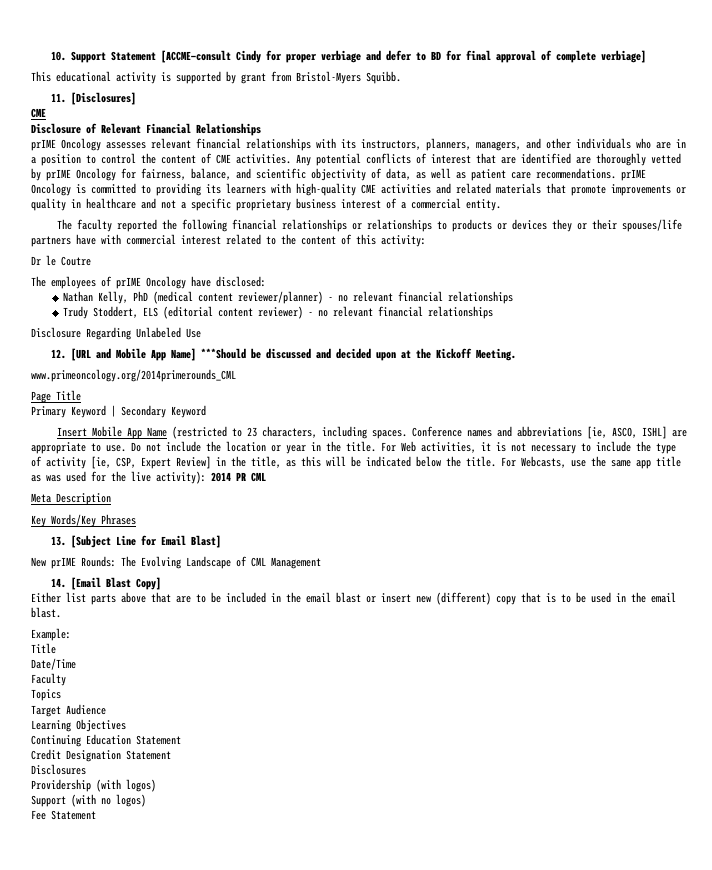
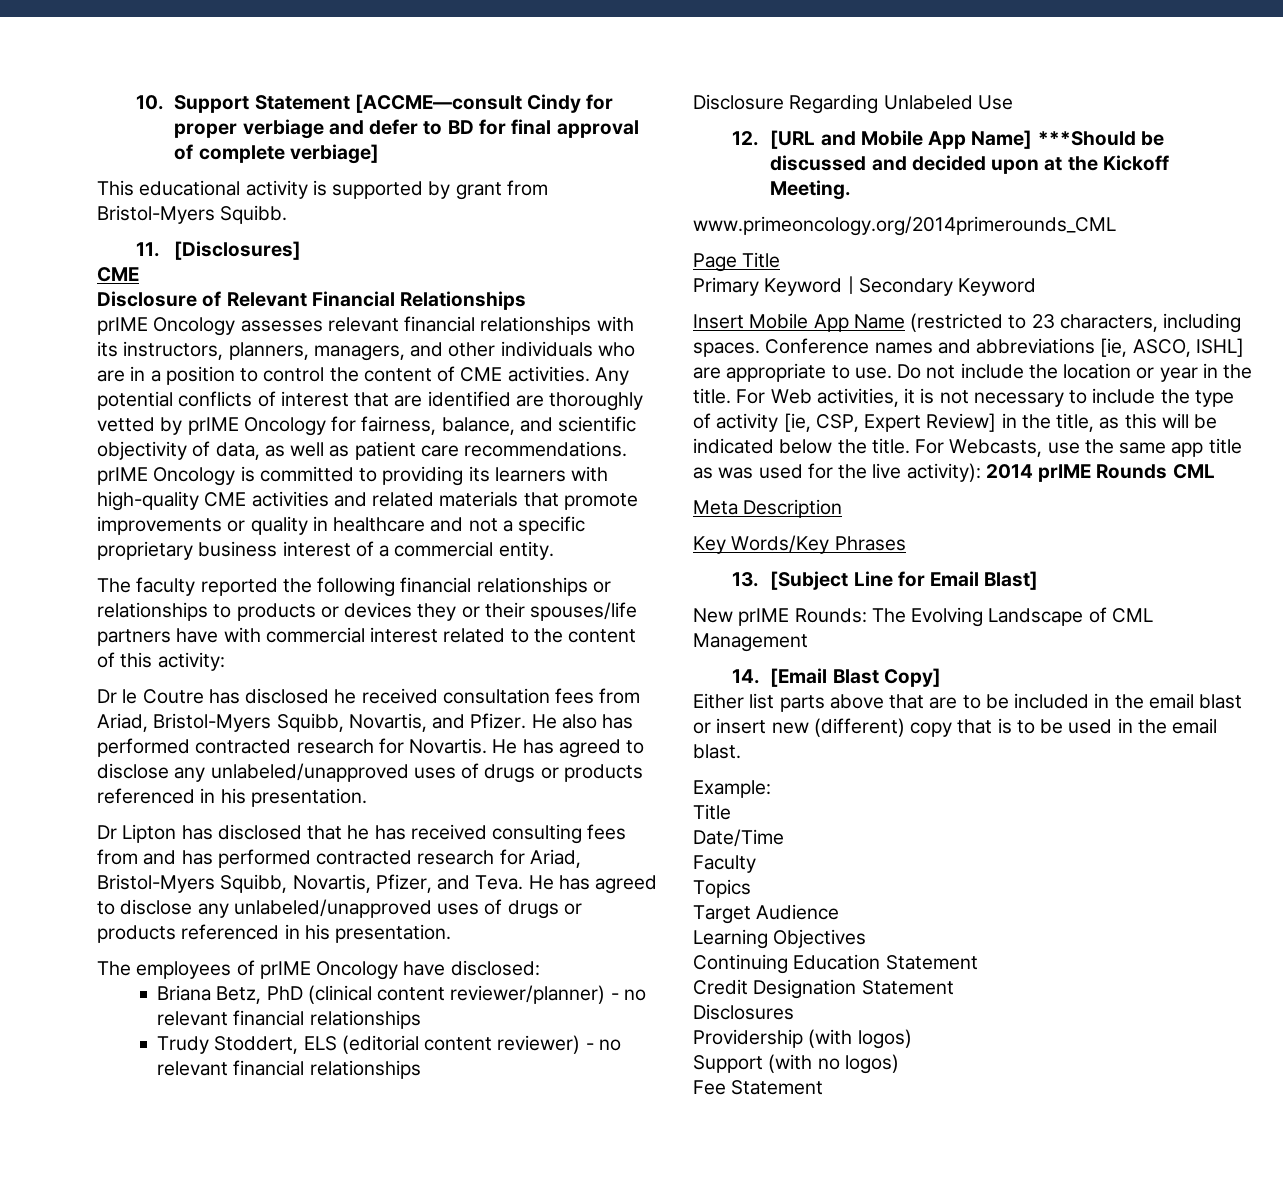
(91, 261) none -> [208,688,641,704] [97,713,634,732] [97,738,645,758] [97,763,643,783] [97,788,367,807] [97,824,627,844] [97,849,581,868] [97,874,658,894] [97,899,582,919] [97,924,452,943] has disclosed he received consultation fees from Ariad, Bristol-Myers Squibb, Novartis, and Pfizer. He also has performed contracted research for Novartis. He has agreed to disclose any unlabeled/unapproved uses of drugs or products referenced in his presentation. // Dr Lipton has disclosed that he has received consulting fees from and has performed contracted research for Ariad, Bristol-Myers Squibb, Novartis, Pfizer, and Teva. He has agreed to disclose any unlabeled/unapproved uses of drugs or products referenced in his presentation.
[63,291,194,304] Nathan Kelly, PhD (medical -> [157,985,372,1004] Briana Betz, PhD (clinical
[236,472,246,481] PR -> [1038,464,1168,482] prIME Rounds

